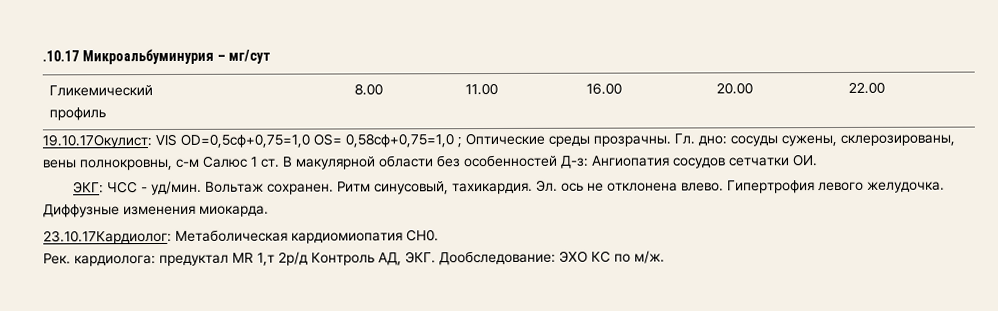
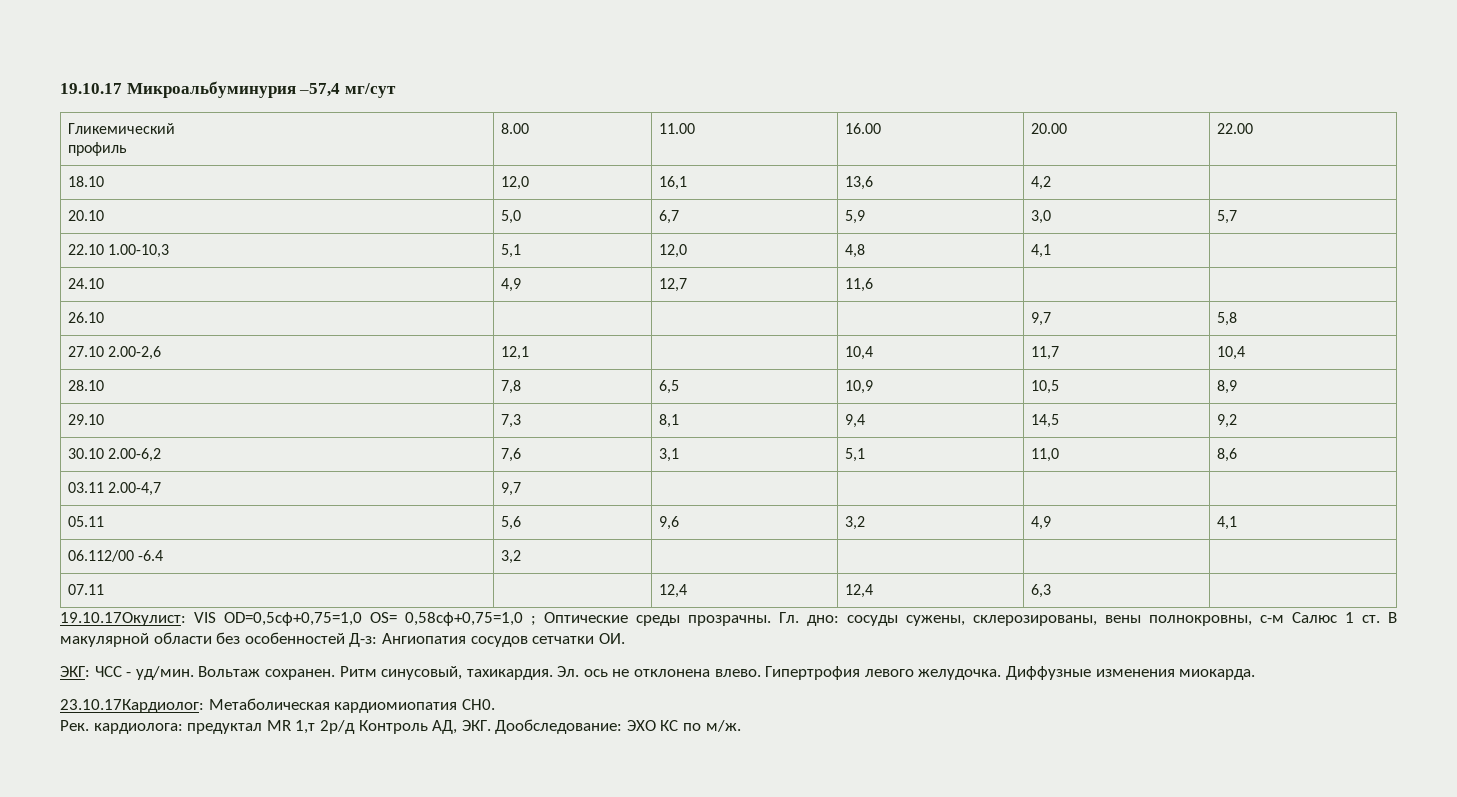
[42,48,226,65] .10.17 Микроальбуминурия – -> [60,81,341,98] 19.10.17 Микроальбуминурия –57,4
(886, 87) none -> [68,176,105,187] [501,176,530,190] [659,176,688,190] [845,176,874,190] [1031,176,1052,190] [68,210,105,221] [501,210,522,224] [659,210,680,224] [845,210,866,224] [1031,210,1052,224] [1217,210,1238,224] [68,244,170,258] [501,244,522,258] [659,244,688,258] [845,244,866,258] [1031,244,1052,258] [68,278,105,289] [501,278,522,292] [659,278,688,292] [845,278,874,292] [68,312,105,323] [1031,312,1052,326] [1217,312,1238,326] [68,346,162,360] [501,346,530,360] [845,346,874,360] [1031,346,1060,360] [1217,346,1246,360] [68,380,105,391] [501,380,522,394] [659,380,680,394] [845,380,874,394] [1031,380,1060,394] [1217,380,1238,394] [68,414,105,425] [501,414,522,428] [659,414,680,428] [845,414,866,428] [1031,414,1060,428] [1217,414,1238,428] [68,448,162,462] [501,448,522,462] [659,448,680,462] [845,448,866,462] [1031,448,1060,462] [1217,448,1238,462] [68,482,162,496] [501,482,522,496] [68,516,105,527] [501,516,522,530] [659,516,680,530] [845,516,866,530] [1031,516,1052,530] [1217,516,1238,530] [68,550,164,562] [501,550,522,564] [68,584,105,595] [659,584,688,598] [845,584,874,598] [1031,584,1052,598] // 18.10 | 12,0 | 16,1 | 13,6 | 4,2 | // 20.10 | 5,0 | 6,7 | 5,9 | 3,0 | 5,7 // 22.10 1.00-10,3 | 5,1 | 12,0 | 4,8 | 4,1 | // 24.10 | 4,9 | 12,7 | 11,6 | | // 26.10 | | | | 9,7 | 5,8 // 27.10 2.00-2,6 | 12,1 | | 10,4 | 11,7 | 10,4 // 28.10 | 7,8 | 6,5 | 10,9 | 10,5 | 8,9 // 29.10 | 7,3 | 8,1 | 9,4 | 14,5 | 9,2 // 30.10 2.00-6,2 | 7,6 | 3,1 | 5,1 | 11,0 | 8,6 // 03.11 2.00-4,7 | 9,7 | | | | // 05.11 | 5,6 | 9,6 | 3,2 | 4,9 | 4,1 // 06.112/00 -6.4 | 3,2 | | | | // 07.11 | | 12,4 | 12,4 | 6,3 |

